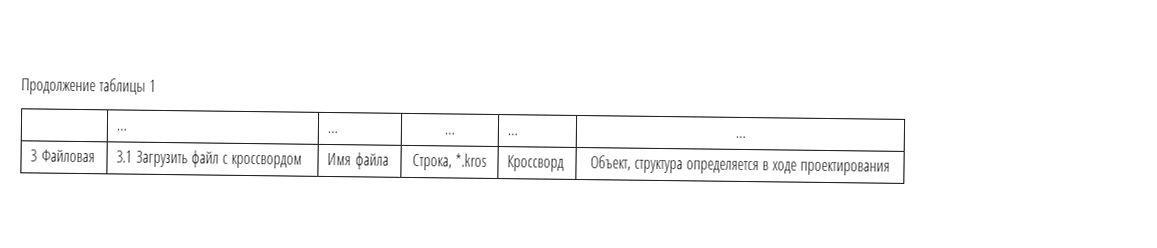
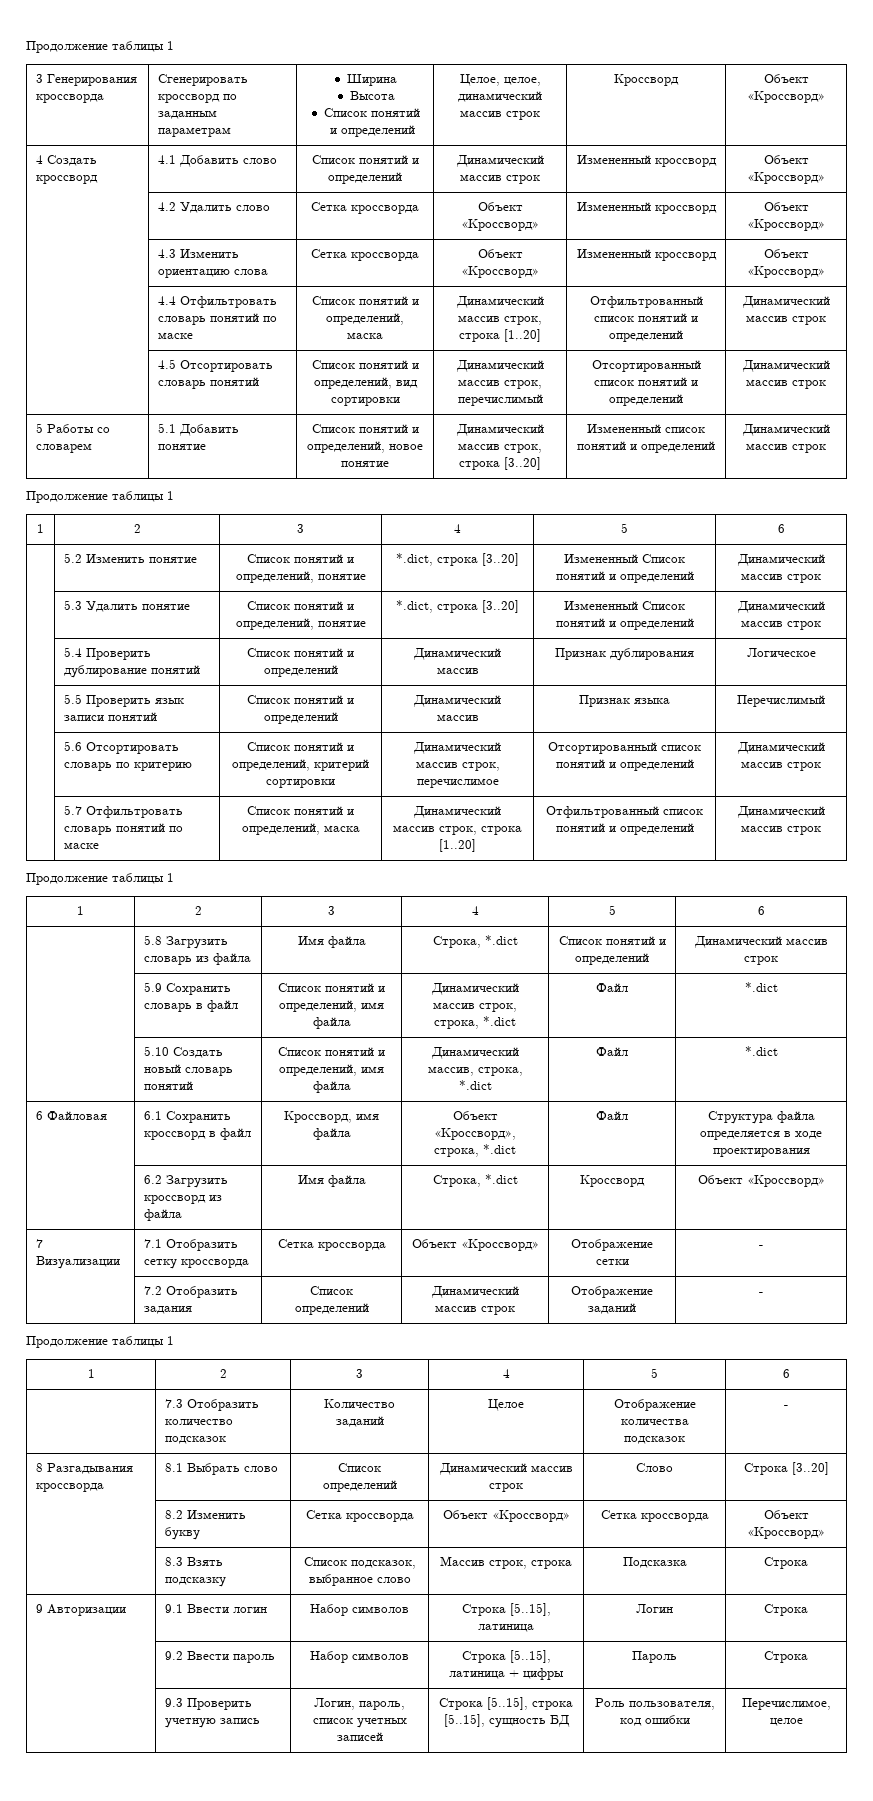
[21,78,157,96] [116,128,128,131] [327,130,339,134] [444,132,455,135] [507,133,519,136] [734,135,746,139] [30,149,95,163] [116,150,303,169] [327,152,389,170] [411,153,488,171] [507,155,565,172] [589,155,891,176] Продолжение таблицы 1 // | … | … | … | … | … // 3 Файловая | 3.1 Загрузить файл с кроссвордом | Имя файла | Строка, *.kros | Кроссворд | Объект, структура определяется в ходе проектирования -> [26,41,174,53] [36,74,138,86] [36,94,105,103] [158,74,249,86] [158,94,238,103] [158,110,218,119] [158,127,232,137] [347,74,398,86] [349,91,395,100] [324,108,421,117] [329,125,415,137] [459,74,541,86] [458,91,542,102] [460,110,540,120] [614,74,679,86] [763,74,809,83] [747,91,825,103] [36,155,98,166] [36,175,99,184] [158,155,278,167] [311,155,419,164] [328,172,402,184] [455,155,544,167] [460,174,540,184] [576,155,717,167] [763,155,809,164] [747,172,825,184] [158,202,271,213] [311,202,419,214] [477,202,523,211] [461,219,539,231] [576,202,717,214] [763,202,809,211] [747,219,825,231] [158,249,240,259] [158,269,269,278] [311,249,419,261] [477,249,523,258] [461,266,539,278] [576,249,717,261] [763,249,809,258] [747,266,825,278] [158,296,278,308] [158,313,278,325] [158,332,194,339] [311,296,419,305] [326,313,404,325] [347,332,383,339] [455,296,544,308] [458,315,542,325] [459,329,541,342] [589,296,703,308] [594,313,698,322] [609,330,683,342] [741,296,830,308] [746,315,826,325] [158,359,274,372] [158,377,260,389] [311,360,419,369] [313,377,418,389] [330,397,400,406] [455,360,544,372] [458,379,542,389] [457,394,543,406] [591,360,701,372] [594,377,698,386] [609,394,683,406] [741,360,830,372] [746,379,826,389] [36,423,111,433] [36,443,93,453] [158,423,240,436] [158,444,207,450] [311,424,419,433] [307,441,423,453] [341,461,389,467] [455,424,544,436] [458,443,542,453] [459,457,541,470] [587,424,705,434] [577,441,715,453] [741,424,830,436] [746,443,826,453] [26,491,174,503] [37,524,44,533] [133,524,141,533] [297,524,304,533] [454,524,461,533] [621,523,628,533] [777,524,785,533] [64,553,198,564] [246,554,354,563] [235,571,366,583] [396,553,519,566] [564,554,685,564] [555,571,694,583] [736,554,825,566] [741,573,821,583] [64,600,191,612] [246,601,354,610] [235,618,366,630] [396,600,519,613] [564,601,685,611] [555,618,694,630] [736,601,825,613] [741,620,821,630] [64,647,152,660] [64,665,201,678] [246,648,354,657] [263,665,338,677] [413,648,501,660] [436,667,479,674] [555,648,694,661] [746,648,816,657] [64,694,185,707] [64,712,158,721] [246,695,354,704] [263,712,338,724] [413,695,501,707] [436,714,479,721] [579,695,670,707] [737,695,825,707] [64,741,180,754] [64,762,193,771] [246,742,354,751] [231,759,369,771] [266,779,335,788] [413,742,501,754] [415,761,500,771] [416,778,499,788] [548,742,701,754] [555,759,694,771] [736,742,825,754] [741,761,821,771] [64,805,184,818] [64,823,184,835] [64,842,100,849] [246,806,354,815] [241,823,360,835] [413,806,501,818] [393,825,522,835] [439,839,476,852] [546,806,703,818] [555,823,694,835] [736,806,825,818] [741,825,821,835] [26,873,174,885] [77,906,84,915] [194,906,202,915] [328,906,335,915] [471,906,479,915] [608,905,616,915] [757,906,765,915] [144,935,229,949] [144,953,252,965] [297,936,366,948] [432,935,518,948] [558,936,666,945] [575,953,649,965] [693,936,828,948] [744,956,778,965] [144,982,232,995] [144,1000,239,1012] [278,983,385,992] [279,1000,384,1012] [312,1017,351,1029] [430,983,519,995] [433,1002,517,1012] [434,1016,516,1029] [596,983,628,992] [744,982,778,992] [144,1046,224,1058] [144,1064,234,1076] [144,1081,194,1090] [278,1047,385,1056] [279,1064,384,1076] [312,1081,351,1093] [430,1047,519,1059] [427,1066,523,1076] [458,1080,492,1090] [596,1047,628,1056] [744,1046,778,1056] [36,1111,108,1120] [144,1111,232,1123] [144,1128,252,1140] [284,1111,379,1123] [312,1128,351,1140] [452,1111,498,1120] [434,1128,516,1140] [434,1144,516,1157] [596,1111,628,1120] [707,1111,815,1124] [700,1131,822,1140] [712,1148,810,1157] [144,1175,229,1188] [144,1195,223,1204] [144,1209,183,1221] [297,1175,366,1187] [432,1174,518,1187] [580,1175,645,1187] [697,1175,825,1187] [36,1239,44,1248] [36,1256,121,1269] [144,1239,239,1251] [144,1259,250,1269] [277,1239,386,1251] [411,1239,539,1251] [571,1239,653,1251] [595,1259,629,1265] [759,1245,763,1248] [144,1286,239,1298] [144,1306,193,1314] [310,1286,353,1295] [294,1303,369,1315] [430,1286,519,1298] [435,1305,515,1315] [571,1286,653,1298] [588,1303,636,1314] [759,1292,763,1295] [26,1336,174,1348] [87,1369,95,1378] [219,1369,227,1378] [356,1369,363,1378] [502,1369,510,1378] [651,1368,658,1378] [782,1369,790,1378] [165,1399,260,1411] [165,1419,234,1425] [165,1436,227,1444] [324,1399,395,1408] [335,1416,384,1427] [488,1399,524,1411] [613,1399,696,1411] [620,1419,689,1425] [624,1436,685,1444] [784,1405,788,1408] [36,1463,134,1474] [36,1483,105,1492] [165,1463,279,1475] [338,1463,381,1472] [322,1480,397,1492] [438,1463,573,1475] [489,1483,523,1492] [636,1463,673,1472] [743,1462,829,1475] [165,1510,247,1520] [165,1527,201,1540] [305,1510,414,1522] [442,1510,570,1522] [600,1510,709,1522] [763,1510,809,1519] [747,1527,825,1539] [165,1557,224,1566] [165,1577,227,1587] [303,1557,416,1569] [308,1574,411,1586] [440,1556,572,1569] [622,1557,687,1568] [764,1557,808,1569] [36,1604,127,1616] [165,1604,268,1613] [310,1604,409,1616] [461,1603,551,1616] [478,1624,534,1632] [636,1604,673,1613] [764,1604,808,1616] [165,1651,276,1663] [310,1651,409,1663] [461,1650,551,1663] [449,1668,564,1680] [632,1651,677,1663] [764,1651,808,1663] [165,1698,253,1710] [165,1718,261,1728] [314,1698,405,1710] [312,1718,407,1728] [336,1732,383,1741] [439,1697,573,1710] [443,1714,570,1728] [594,1698,715,1710] [619,1715,690,1726] [741,1698,831,1710] [769,1718,803,1726] Продолжение таблицы 1 // 3 Генерирования кроссворда | Сгенерировать кроссворд по заданным параметрам | Ширина // Высота // Список понятий и определений | Целое, целое, динамический массив строк | Кроссворд | Объект «Кроссворд» // 4 Создать кроссворд | 4.1 Добавить слово | Список понятий и определений | Динамический массив строк | Измененный кроссворд | Объект «Кроссворд» // | 4.2 Удалить слово | Сетка кроссворда | Объект «Кроссворд» | Измененный кроссворд | Объект «Кроссворд» // | 4.3 Изменить ориентацию слова | Сетка кроссворда | Объект «Кроссворд» | Измененный кроссворд | Объект «Кроссворд» // | 4.4 Отфильтровать словарь понятий по маске | Список понятий и определений, маска | Динамический массив строк, строка [1..20] | Отфильтрованный список понятий и определений | Динамический массив строк // | 4.5 Отсортировать словарь понятий | Список понятий и определений, вид сортировки | Динамический массив строк, перечислимый | Отсортированный список понятий и определений | Динамический массив строк // 5 Работы со словарем | 5.1 Добавить понятие | Список понятий и определений, новое понятие | Динамический массив строк, строка [3..20] | Измененный список понятий и определений | Динамический массив строк // Продолжение таблицы 1 // 1 | 2 | 3 | 4 | 5 | 6 // | 5.2 Изменить понятие | Список понятий и определений, понятие | *.dict, строка [3..20] | Измененный Список понятий и определений | Динамический массив строк // | 5.3 Удалить понятие | Список понятий и определений, понятие | *.dict, строка [3..20] | Измененный Список понятий и определений | Динамический массив строк // | 5.4 Проверить дублирование понятий | Список понятий и определений | Динамический массив | Признак дублирования | Логическое // | 5.5 Проверить язык записи понятий | Список понятий и определений | Динамический массив | Признак языка | Перечислимый // | 5.6 Отсортировать словарь по критерию | Список понятий и определений, критерий сортировки | Динамический массив строк, перечислимое | Отсортированный список понятий и определений | Динамический массив строк // | 5.7 Отфильтровать словарь понятий по маске | Список понятий и определений, маска | Динамический массив строк, строка [1..20] | Отфильтрованный список понятий и определений | Динамический массив строк // Продолжение таблицы 1 // 1 | 2 | 3 | 4 | 5 | 6 // | 5.8 Загрузить словарь из файла | Имя файла | Строка, *.dict | Список понятий и определений | Динамический массив строк // | 5.9 Сохранить словарь в файл | Список понятий и определений, имя файла | Динамический массив строк, строка, *.dict | Файл | *.dict // | 5.10 Создать новый словарь понятий | Список понятий и определений, имя файла | Динамический массив, строка, *.dict | Файл | *.dict // 6 Файловая | 6.1 Сохранить кроссворд в файл | Кроссворд, имя файла | Объект «Кроссворд», строка, *.dict | Файл | Структура файла определяется в ходе проектирования // | 6.2 Загрузить кроссворд из файла | Имя файла | Строка, *.dict | Кроссворд | Объект «Кроссворд» // 7 Визуализации | 7.1 Отобразить сетку кроссворда | Сетка кроссворда | Объект «Кроссворд» | Отображение сетки | - // | 7.2 Отобразить задания | Список определений | Динамический массив строк | Отображение заданий | - // Продолжение таблицы 1 // 1 | 2 | 3 | 4 | 5 | 6 // | 7.3 Отобразить количество подсказок | Количество заданий | Целое | Отображение количества подсказок | - // 8 Разгадывания кроссворда | 8.1 Выбрать слово | Список определений | Динамический массив строк | Слово | Строка [3..20] // | 8.2 Изменить букву | Сетка кроссворда | Объект «Кроссворд» | Сетка кроссворда | Объект «Кроссворд» // | 8.3 Взять подсказку | Список подсказок, выбранное слово | Массив строк, строка | Подсказка | Строка // 9 Авторизации | 9.1 Ввести логин | Набор символов | Строка [5..15], латиница | Логин | Строка // | 9.2 Ввести пароль | Набор символов | Строка [5..15], латиница + цифры | Пароль | Строка // | 9.3 Проверить учетную запись | Логин, пароль, список учетных записей | Строка [5..15], строка [5..15], сущность БД | Роль пользователя, код ошибки | Перечислимое, целое

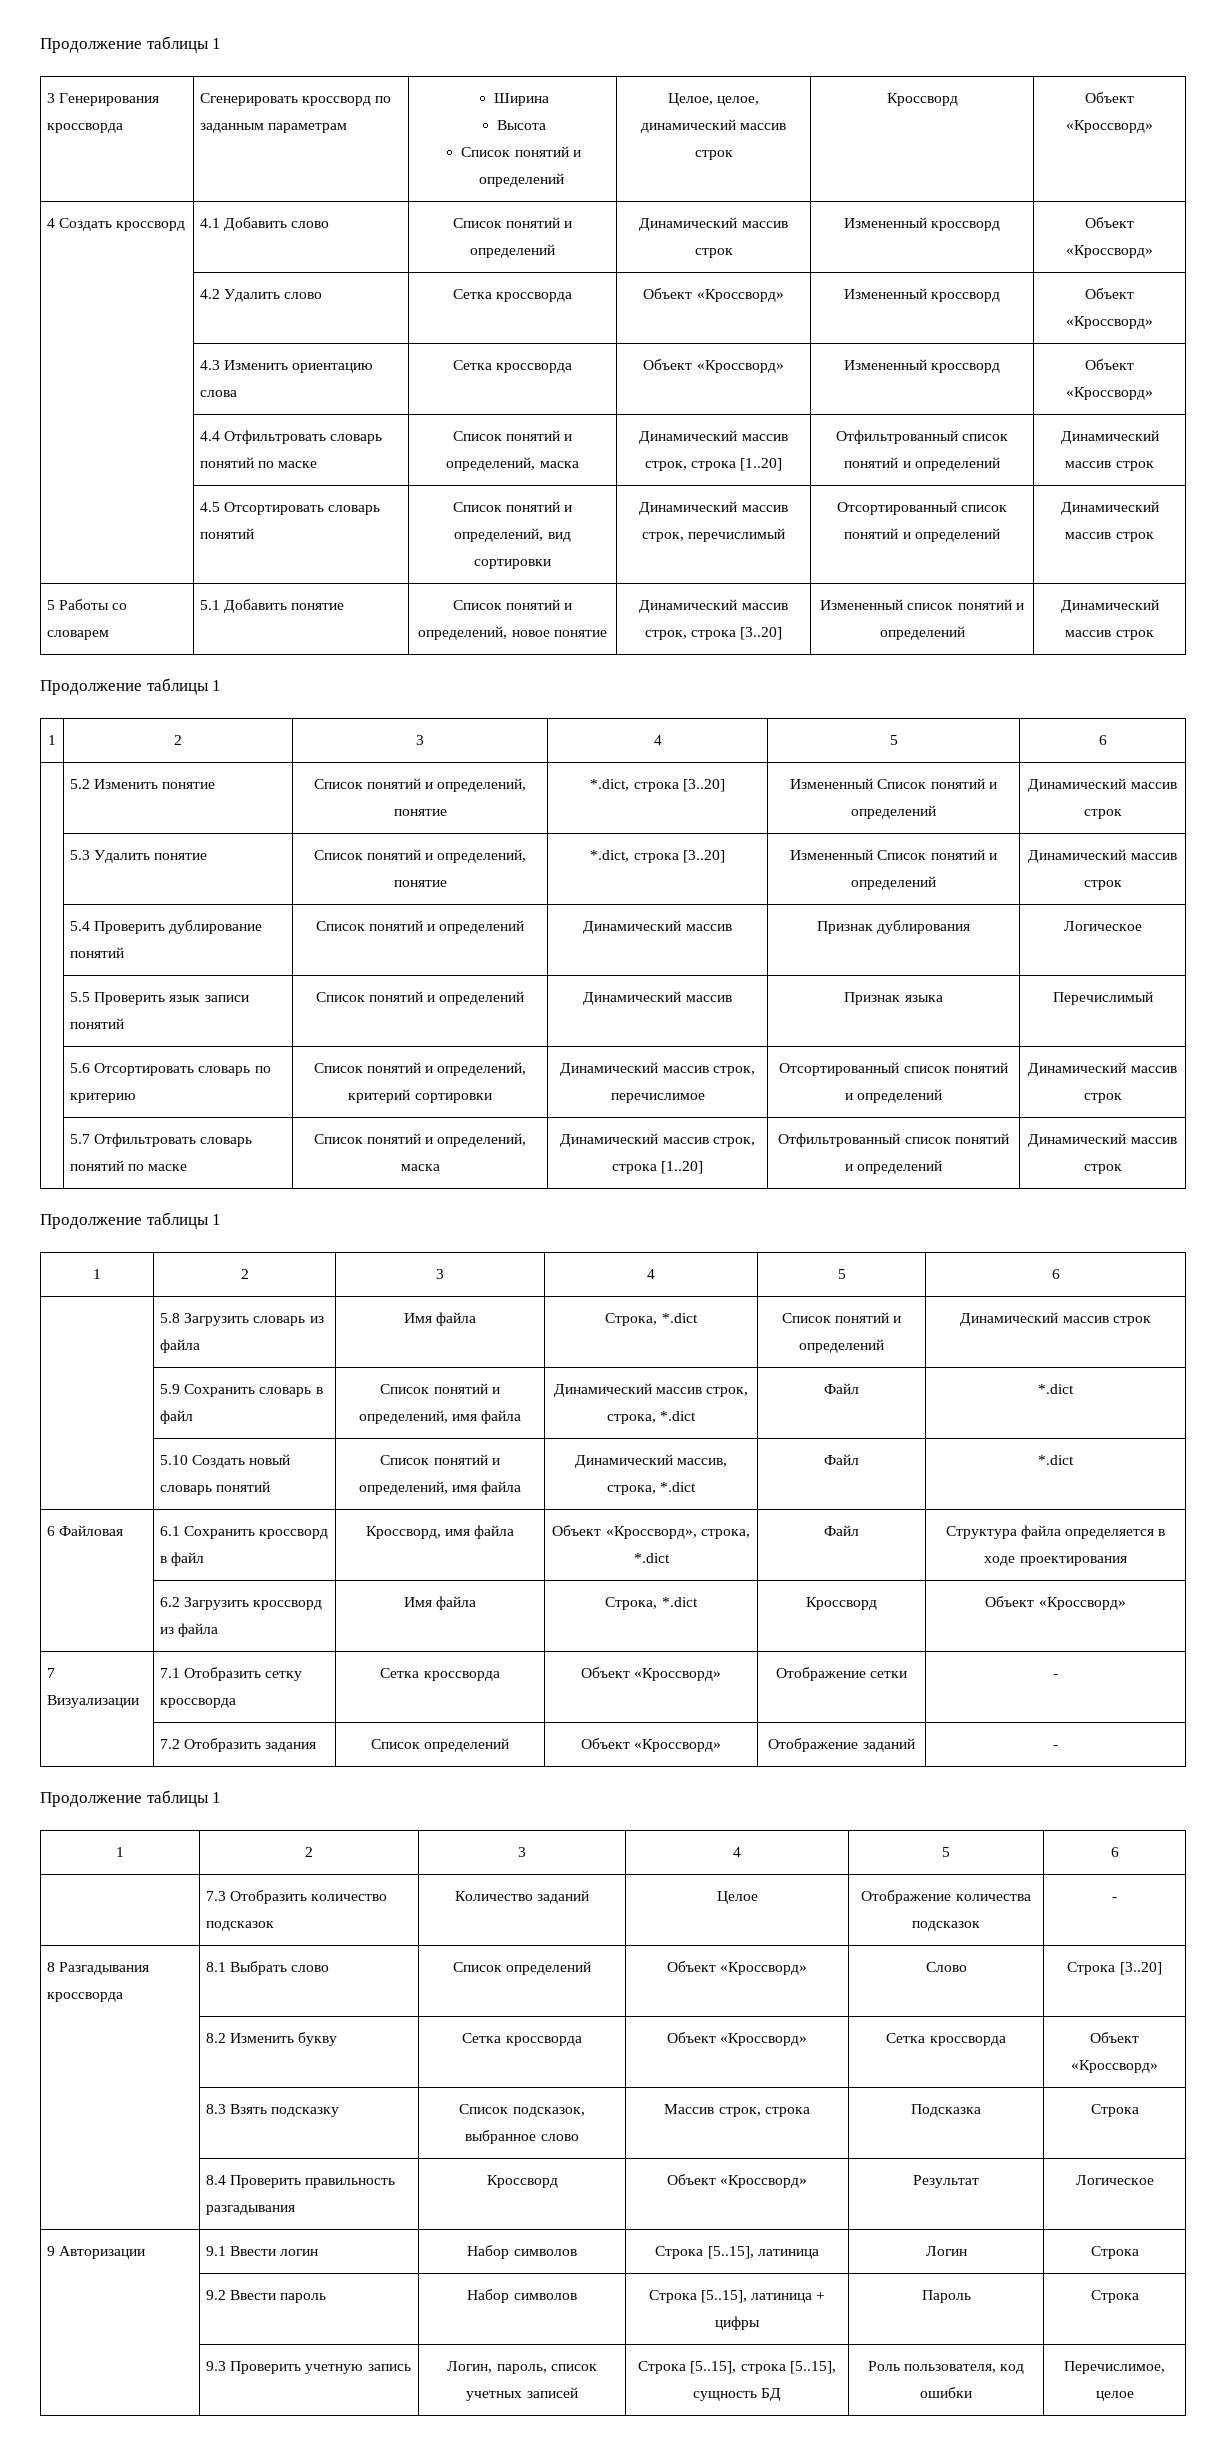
[430,1286,519,1298] [435,1305,515,1315] Динамический массив строк -> [580,1738,722,1752] Объект «Кроссворд»
[438,1463,573,1475] [489,1483,523,1492] Динамический массив строк -> [666,1961,808,1975] Объект «Кроссворд»
(808, 1563) none -> [206,2175,396,2188] [206,2205,296,2215] [486,2175,558,2188] [666,2174,808,2188] [913,2175,979,2188] [1075,2175,1154,2185] // | 8.4 Проверить правильность разгадывания | Кроссворд | Объект «Кроссворд» | Результат | Логическое

